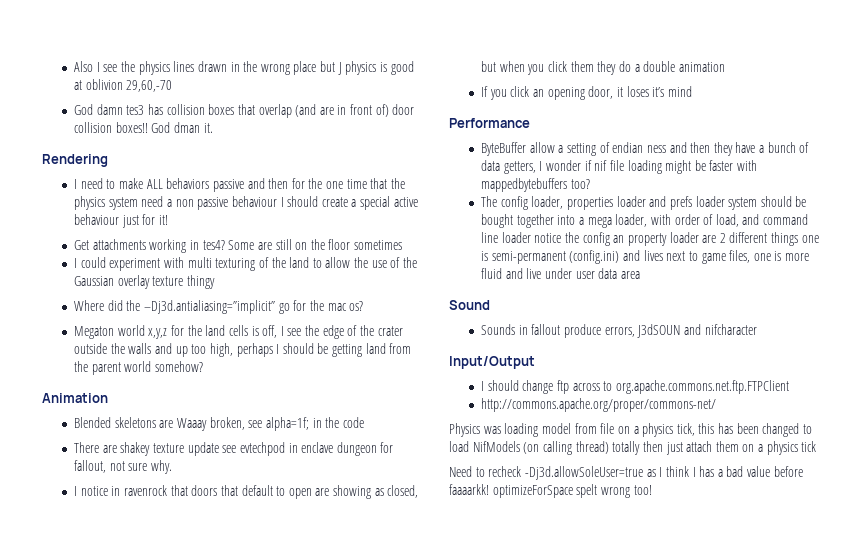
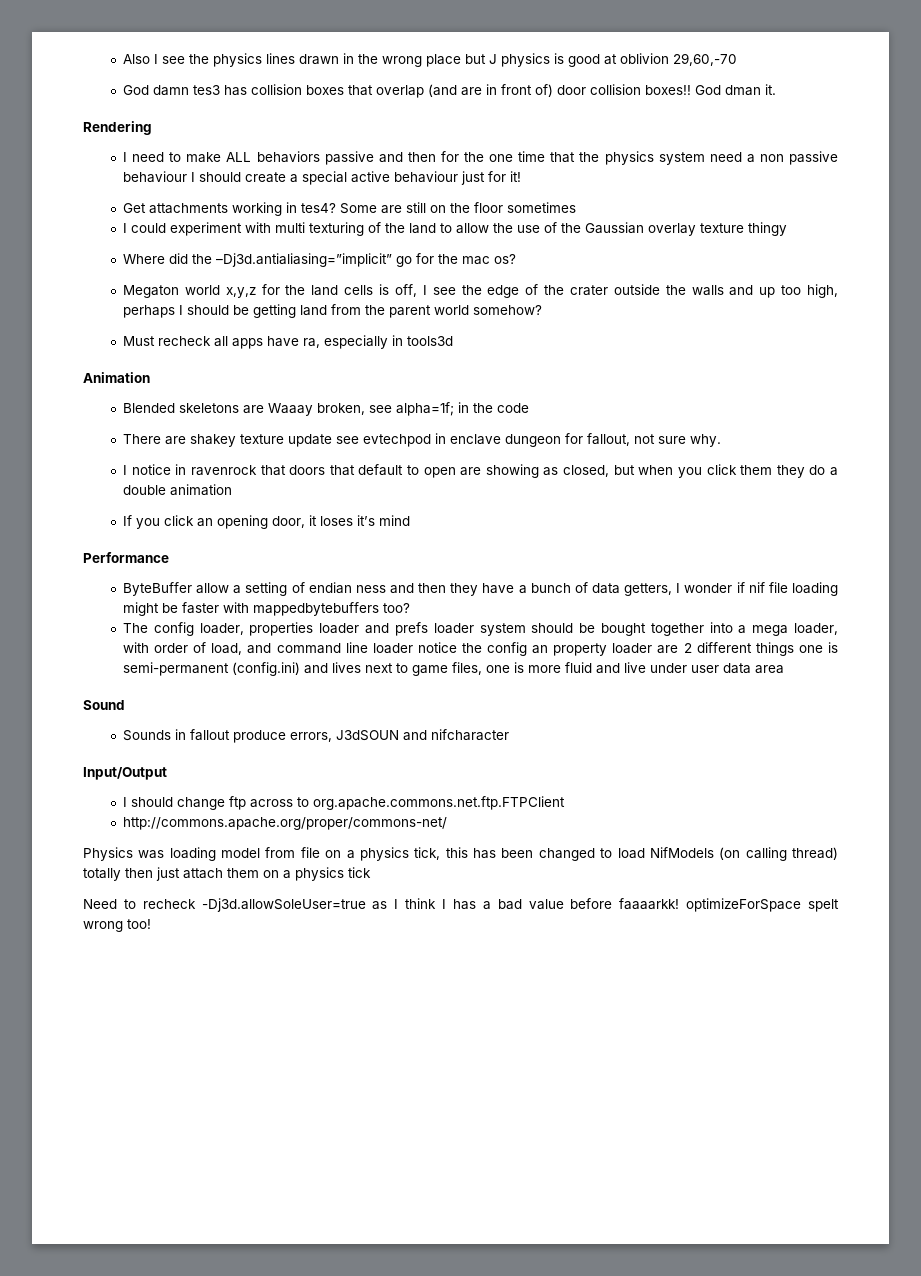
(203, 366) none -> [123,335,454,349] // Must recheck all apps have ra, especially in tools3d

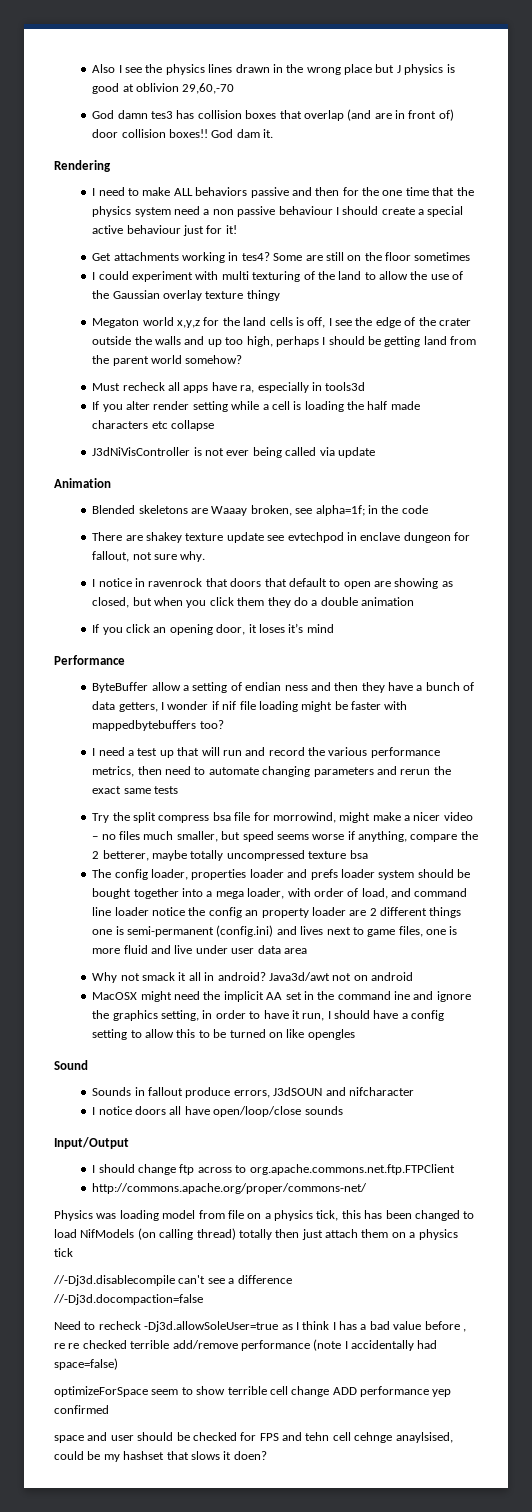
[725,85,762,96] dman -> [236,129,260,138] dam
[123,253,517,267] // Where did the –Dj3d.antialiasing=”implicit” go for the mac os? -> (280, 295) none
(454, 341) none -> [92,401,420,412] [92,420,214,431] [92,447,375,458] // If you alter render setting while a cell is loading the half made characters etc collapse // J3dNiVisController is not ever being called via update
(411, 608) none -> [92,747,440,758] [92,766,451,777] [92,786,178,794] [92,812,473,823] [92,831,478,842] [92,850,368,861] // I need a test up that will run and record the various performance metrics, then need to automate changing parameters and rerun the exact same tests // Try the split compress bsa file for morrowind, might make a nicer video – no files much smaller, but speed seems worse if anything, compare the 2 betterer, maybe totally uncompressed texture bsa
(785, 669) none -> [92,972,413,983] [92,991,471,1002] [92,1010,445,1021] [92,1029,355,1040] // Why not smack it all in android? Java3d/awt not on android // MacOSX might need the implicit AA set in the command ine and ignore the graphics setting, in order to have it run, I should have a config setting to allow this to be turned on like opengles
(510, 735) none -> [92,1106,343,1117] // I notice doors all have open/loop/close sounds
(371, 872) none -> [53,1275,292,1286] [53,1294,203,1305] // //-Dj3d.disablecompile can't see a difference // //-Dj3d.docompaction=false
[619,898,840,912] [83,919,151,932] faaaarkk! optimizeForSpace spelt wrong too! -> [462,1329,466,1332] [54,1339,438,1351] [54,1358,118,1370] [54,1386,452,1397] [54,1405,109,1414] [54,1432,453,1443] [54,1451,267,1462] , re re checked terrible add/remove performance (note I accidentally had space=false) // optimizeForSpace seem to show terrible cell change ADD performance yep confirmed // space and user should be checked for FPS and tehn cell cehnge anaylsised, could be my hashset that slows it doen?

